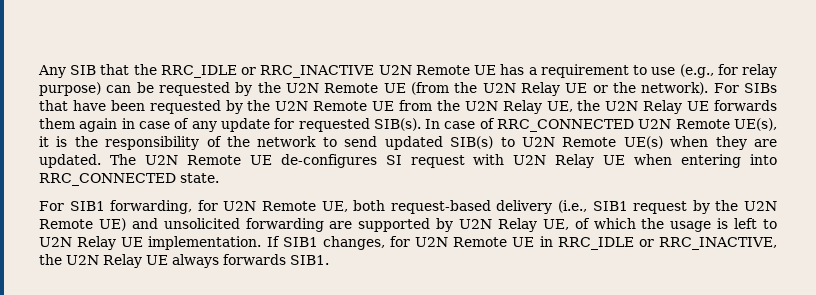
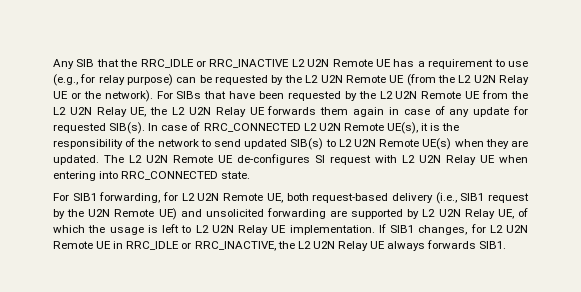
(375, 71) none -> [291,59,305,67] L2
(281, 87) none -> [305,75,319,83] L2
(478, 87) none -> [458,75,472,83] L2
(271, 105) none -> [379,91,393,99] L2
(460, 105) none -> [53,107,66,115] L2
(601, 105) none -> [172,107,186,115] L2
(635, 125) none -> [303,123,317,131] L2
(515, 142) none -> [338,139,352,147] L2
(136, 159) none -> [129,155,142,163] L2
(505, 159) none -> [402,155,415,163] L2
(218, 205) none -> [181,193,195,201] L2
(454, 225) none -> [422,209,436,217] L2
(777, 224) none -> [195,225,209,233] L2
(410, 241) none -> [489,225,503,233] L2
(62, 259) none -> [297,241,311,249] L2

